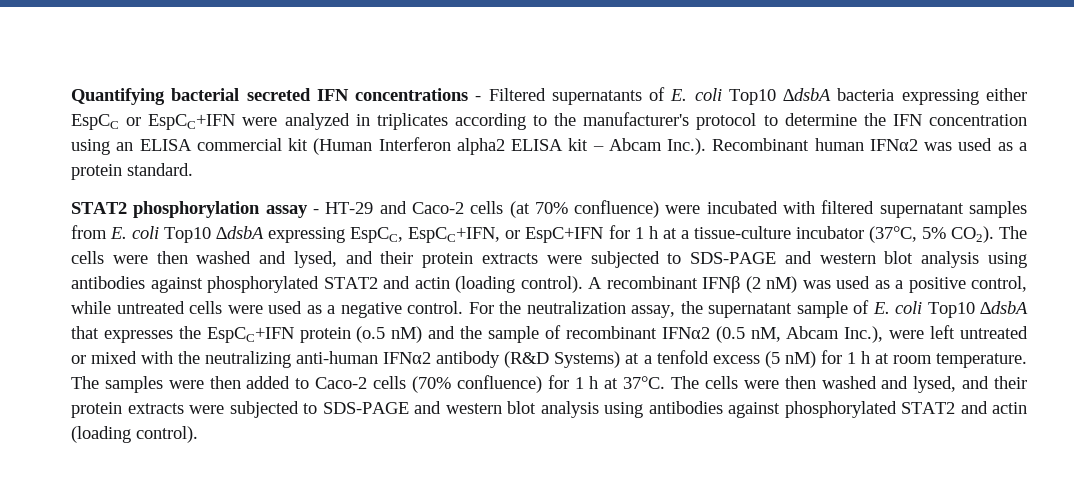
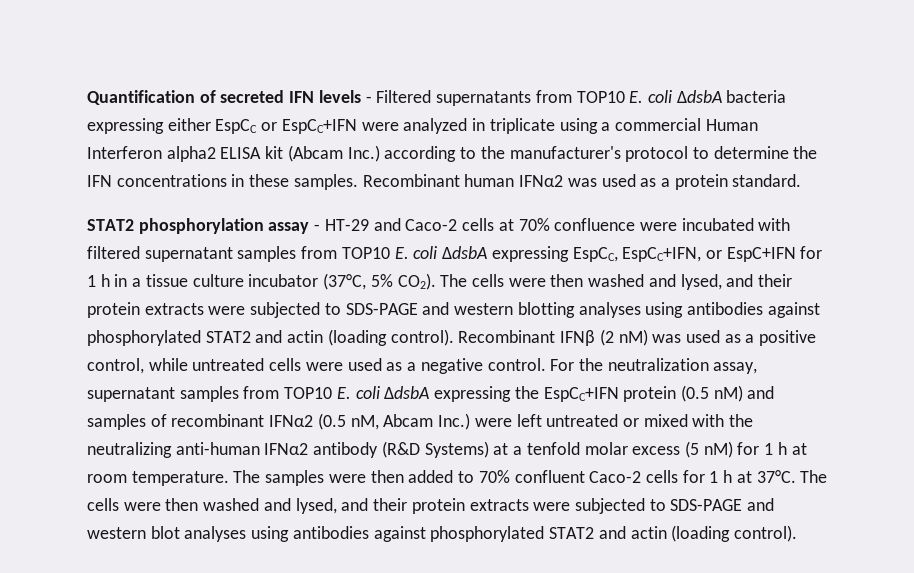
[71,88,240,105] Quantifying bacterial -> [87,90,216,105] Quantification of
[355,88,469,101] concentrations -> [318,90,361,103] levels
[649,87,776,105] of E. coli Top10 -> [535,90,672,103] from TOP10 E. coli
[376,113,448,130] triplicates -> [489,118,758,134] [87,145,380,162] triplicate using a commercial Human Interferon alpha2 ELISA kit (Abcam Inc.)
[929,114,1027,126] [71,137,707,155] concentration using an ELISA commercial kit (Human Interferon alpha2 ELISA kit – Abcam Inc.). -> [116,174,358,190] concentrations in these samples.
[509,200,660,218] (at 70% confluence) -> [498,218,636,231] at 70% confluence
[110,226,212,243] E. coli Top10 -> [341,246,438,259] TOP10 E. coli
[662,226,791,239] at a tissue-culture -> [114,274,244,287] in a tissue culture
[884,251,1028,268] [71,276,698,293] blot analysis using antibodies against phosphorylated STAT2 and actin (loading control). A recombinant -> [517,302,820,318] [87,329,556,346] blotting analyses using antibodies against phosphorylated STAT2 and actin (loading control). Recombinant
[680,300,1028,318] [71,326,173,343] the supernatant sample of E. coli Top10 ∆dsbA that expresses -> [87,386,512,402] supernatant samples from TOP10 E. coli ∆dsbA expressing
[356,326,386,343] (o.5 -> [680,385,709,402] (0.5
[460,326,540,343] the sample -> [87,414,146,430] samples
[844,326,884,343] Inc.), -> [438,413,471,430] Inc.)
(709, 357) none -> [584,442,628,455] molar
[315,375,542,393] Caco-2 cells (70% confluence) -> [478,470,678,483] 70% confluent Caco-2 cells
[540,401,599,418] analysis -> [184,526,247,542] analyses

